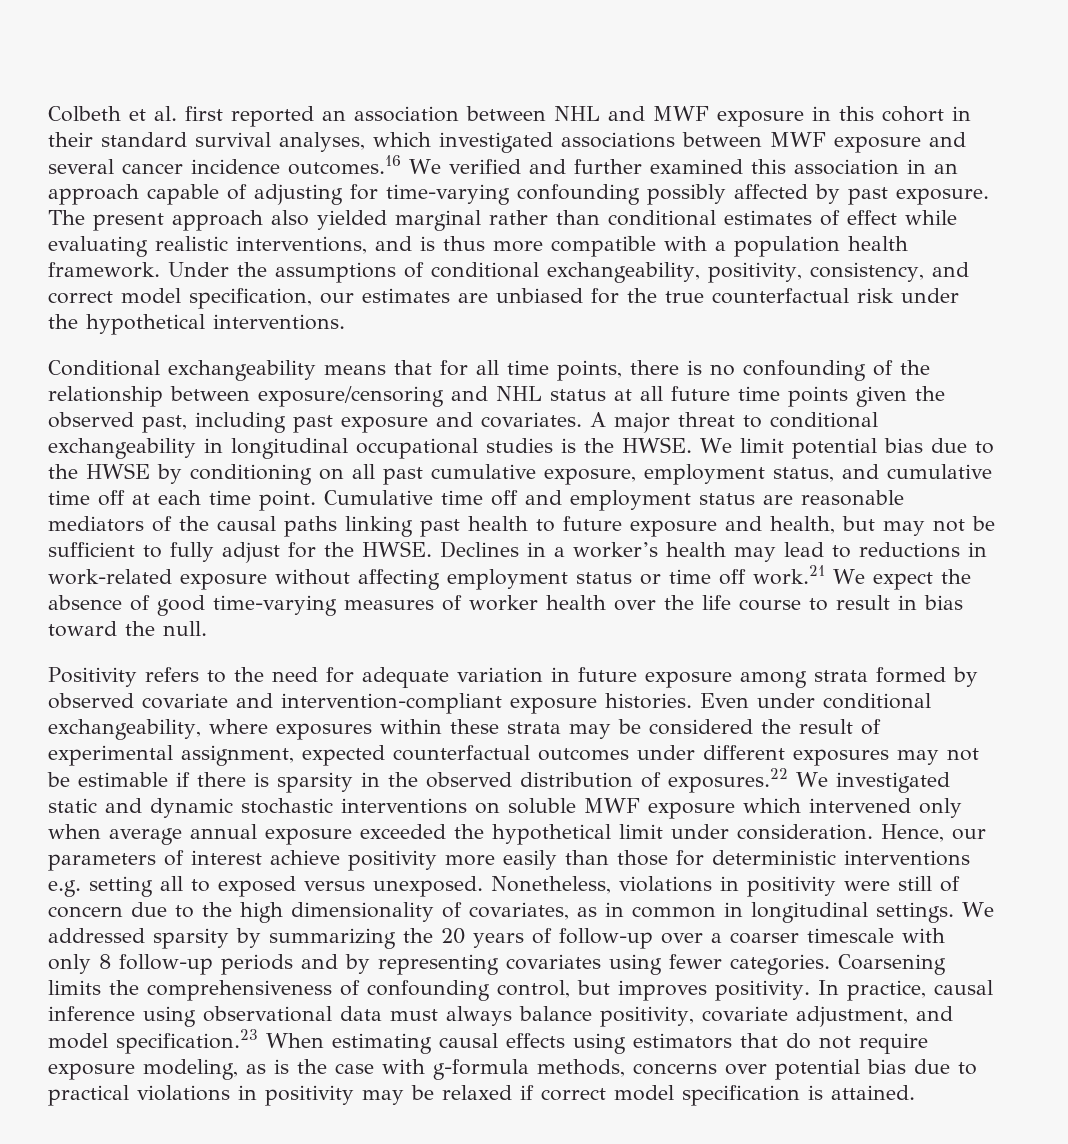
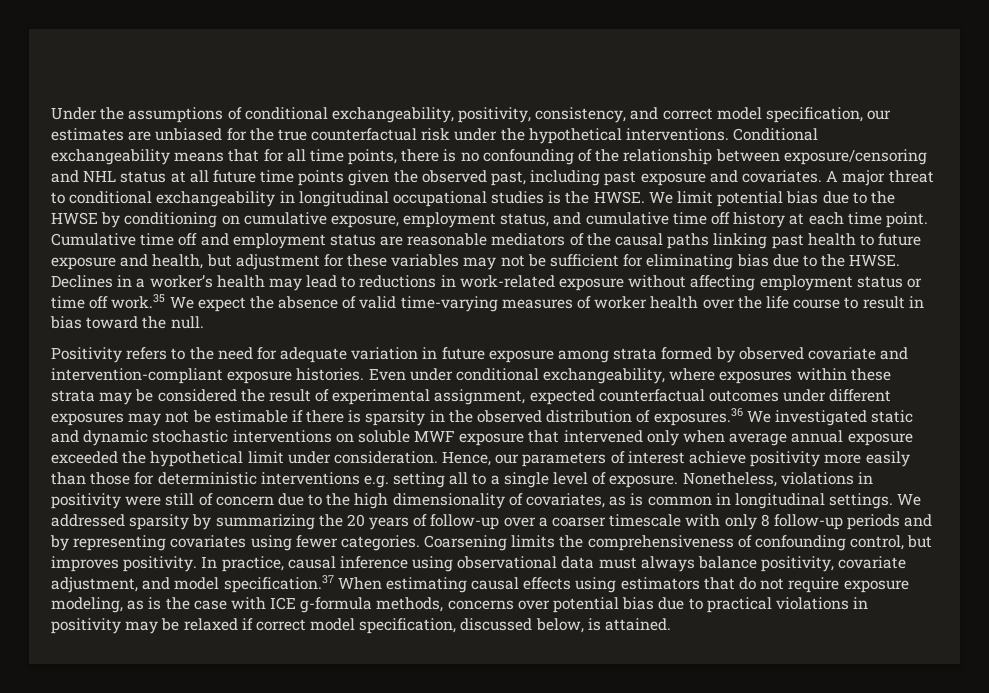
[48,106,971,127] [48,132,966,153] [48,155,958,175] [48,184,989,205] [48,210,957,231] [48,236,908,257] [48,262,160,278] Colbeth et al. first reported an association between NHL and MWF exposure in this cohort in their standard survival analyses, which investigated associations between MWF exposure and several cancer incidence outcomes.16 We verified and further examined this association in an approach capable of adjusting for time-varying confounding possibly affected by past exposure. The present approach also yielded marginal rather than conditional estimates of effect while evaluating realistic interventions, and is thus more compatible with a population health framework. -> (51, 113) none
(345, 322) // -> (730, 134) none
[352,464,423,485] all past -> (240, 220) none
(125, 498) none -> [733,212,786,228] history
[883,516,995,536] [48,542,316,563] may not be sufficient to fully adjust for -> [235,254,817,270] adjustment for these variables may not be sufficient for eliminating bias due to
[753,565,825,585] work.21 -> [111,294,166,309] work.35
[157,595,205,616] good -> [359,296,397,309] valid
[668,768,788,793] exposures.22 -> [653,408,743,426] exposures.36
[743,798,801,813] which -> [528,430,560,443] that
[218,876,483,897] exposed versus unexposed. -> [490,472,679,488] a single level of exposure.
[605,902,624,917] in -> [630,493,644,506] is
[116,1029,258,1054] specification.23 -> [223,575,334,593] specification.37
(425, 1066) none -> [270,597,297,610] ICE
[682,1085,800,1106] specification -> [359,618,584,634] specification, discussed below,

